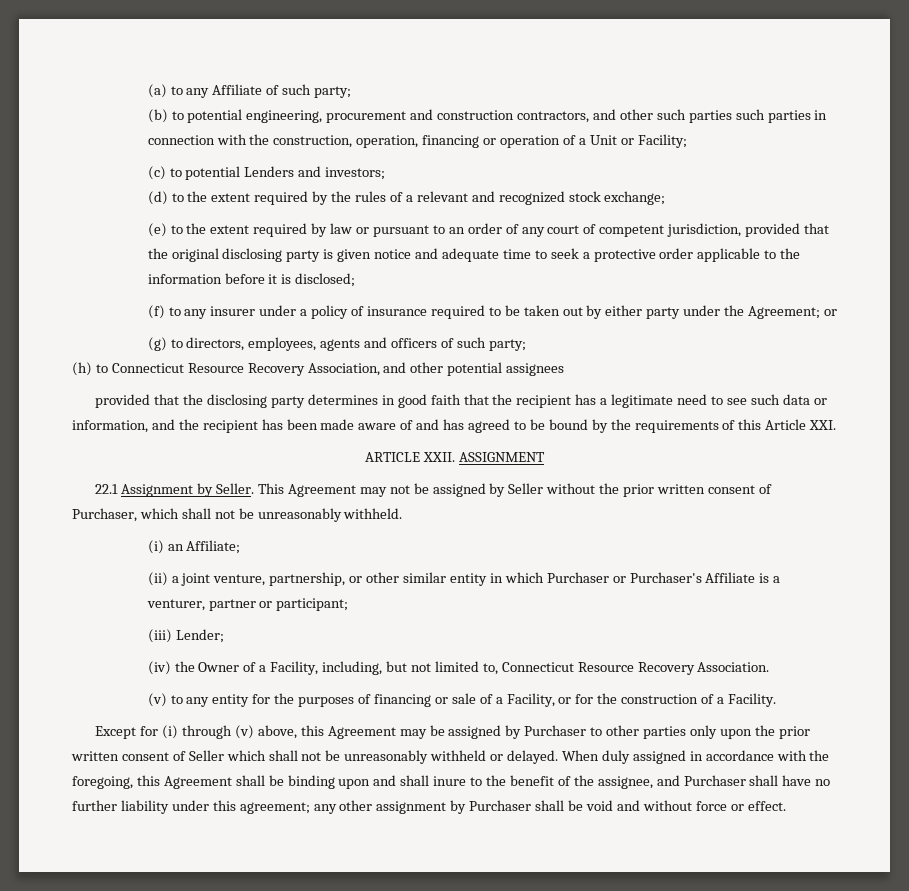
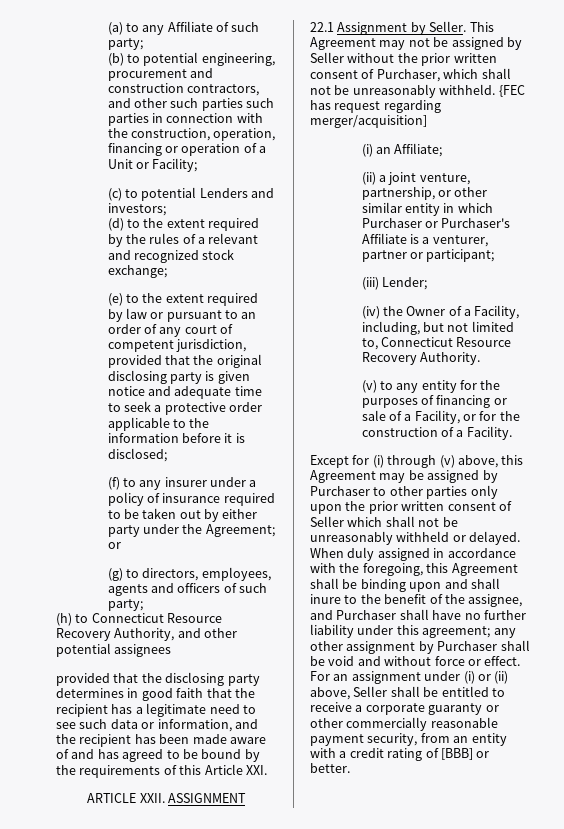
[307,363,380,376] Association, -> [114,628,175,641] Authority,
(403, 513) none -> [498,85,525,97] [310,100,441,113] [310,115,427,128] {FEC has request regarding merger/acquisition]
[697,662,770,672] Association. -> [419,352,480,365] Authority.
(786, 806) none -> [310,671,509,684] [310,686,505,700] [310,702,499,715] [310,717,498,731] [310,733,507,746] [310,748,490,761] [310,763,350,773] For an assignment under (i) or (ii) above, Seller shall be entitled to receive a corporate guaranty or other commercially reasonable payment security, from an entity with a credit rating of [BBB] or better.

